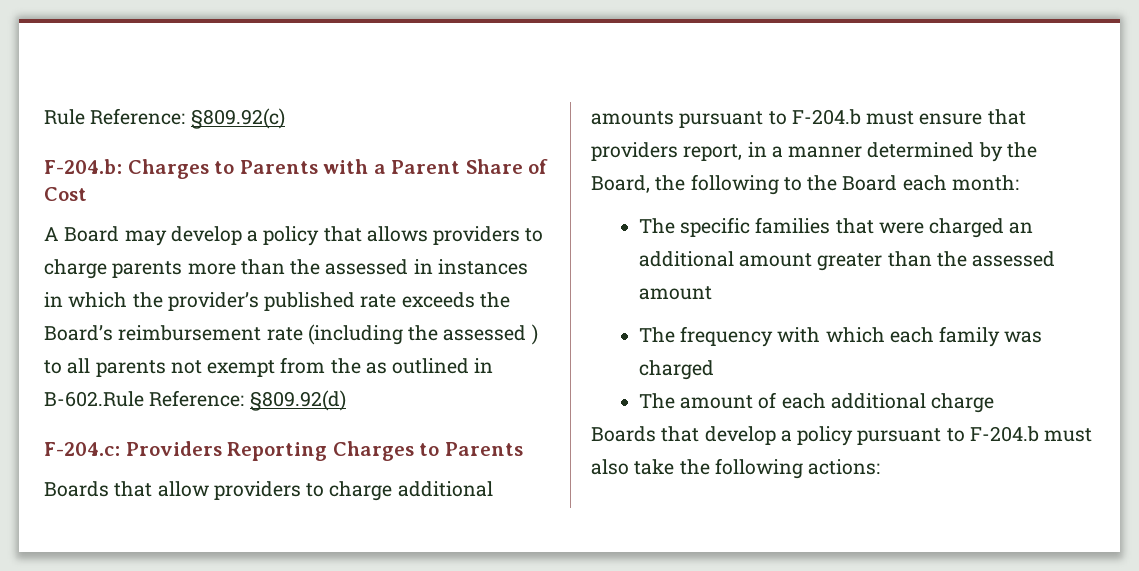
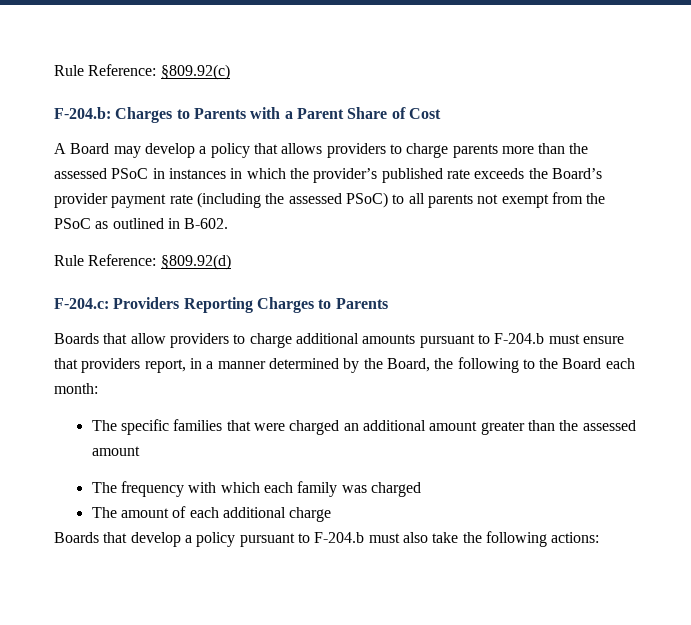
(409, 267) none -> [111,168,149,179] PSoC
[118,325,262,341] reimbursement -> [54,193,167,208] provider payment
[531,324,538,345] ) -> [345,192,388,208] PSoC)
(361, 366) none -> [54,218,91,229] PSoC
[44,391,144,407] B-602.Rule -> [184,218,229,229] [54,255,84,266] B-602. // Rule

